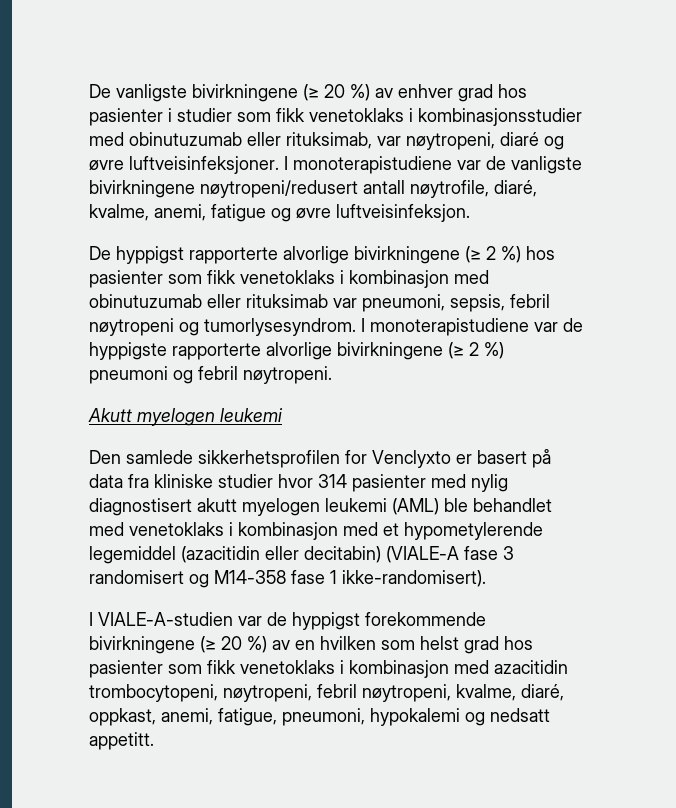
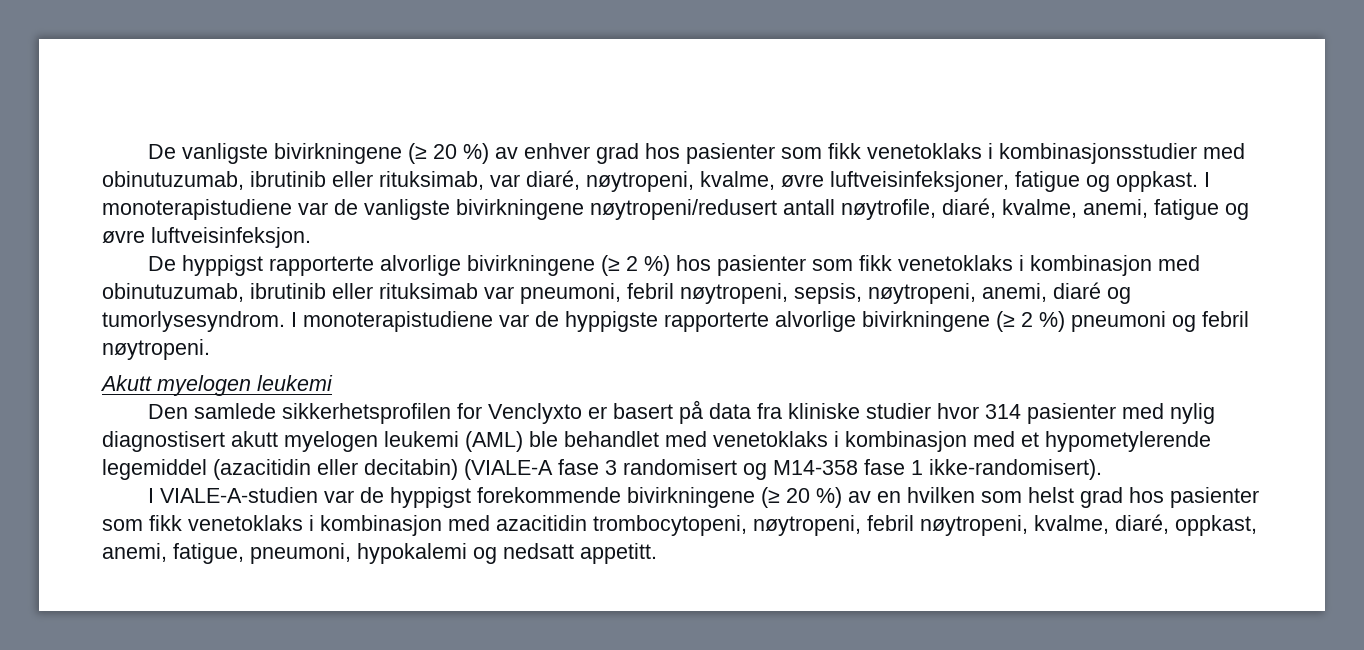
[168,108,232,122] i studier -> (775, 153) none
[129,132,242,146] obinutuzumab -> [102,171,326,190] obinutuzumab, ibrutinib
[406,132,564,150] [89,156,279,174] nøytropeni, diaré og øvre luftveisinfeksjoner. -> [526,170,1198,192] diaré, nøytropeni, kvalme, øvre luftveisinfeksjoner, fatigue og oppkast.
[89,294,202,308] obinutuzumab -> [102,283,326,302] obinutuzumab, ibrutinib
[450,294,550,312] [89,318,174,336] sepsis, febril nøytropeni -> [627,282,1101,304] febril nøytropeni, sepsis, nøytropeni, anemi, diaré

